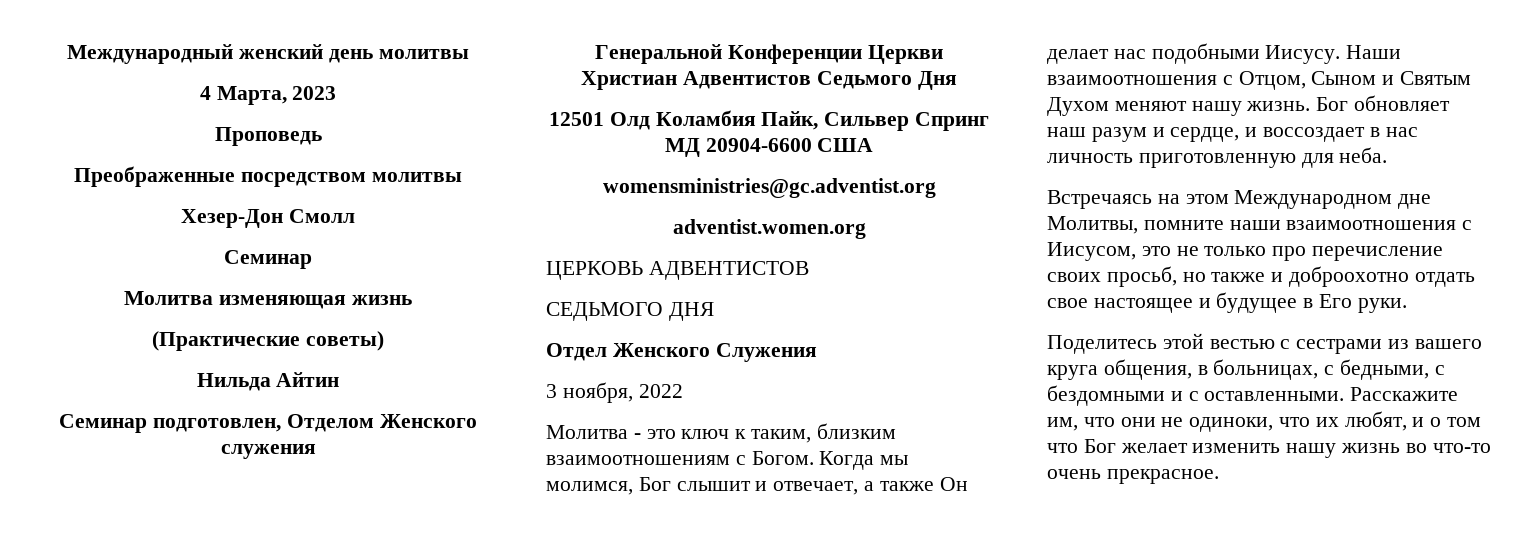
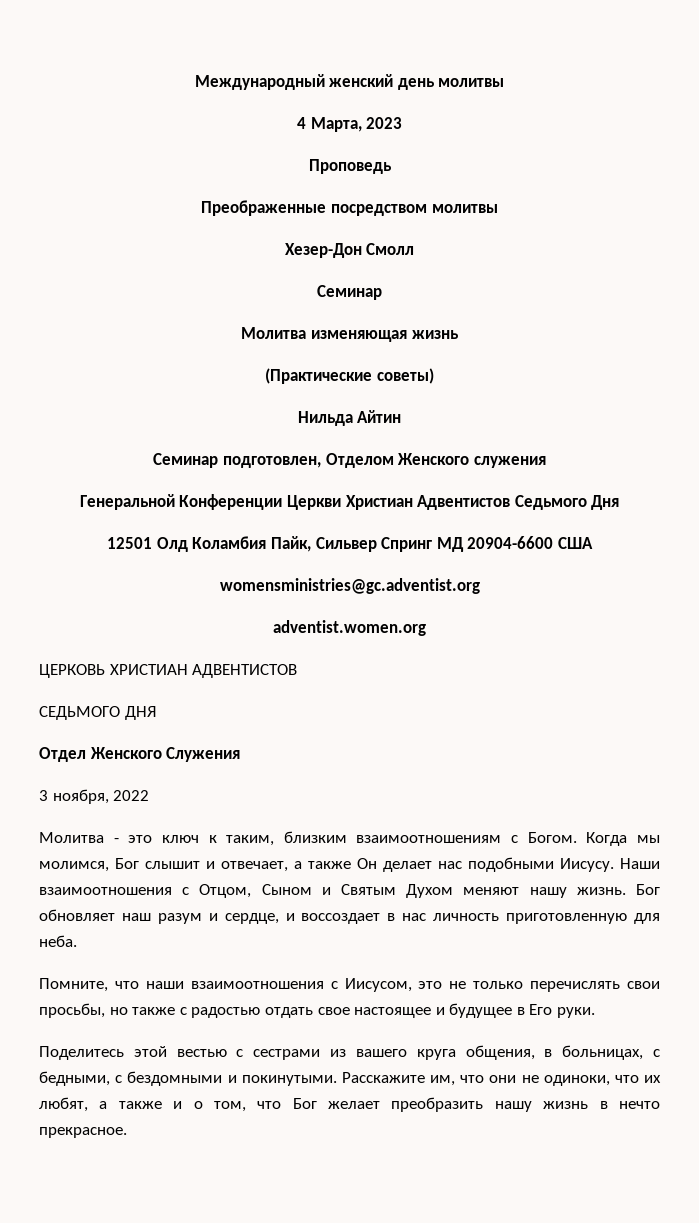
(643, 270) none -> [109,664,188,675] ХРИСТИАН
[1047,190,1432,209] [1047,216,1224,234] Встречаясь на этом Международном дне Молитвы, помните -> [39,978,139,992] Помните, что
[1272,246,1444,261] [1047,266,1410,287] про перечисление своих просьб, но также и доброохотно -> [530,981,660,992] [39,1003,261,1018] перечислять свои просьбы, но также с радостью
[1188,391,1345,401] с оставленными. -> [241,1075,337,1086] покинутыми.
(1407, 421) none -> [99,1101,162,1109] а также
[1447,417,1482,427] том -> [213,1101,246,1112] том,
[1192,443,1281,453] изменить -> [391,1097,484,1112] преобразить
[1405,443,1491,453] [1047,469,1101,479] во что-то очень -> [599,1101,660,1109] в нечто

